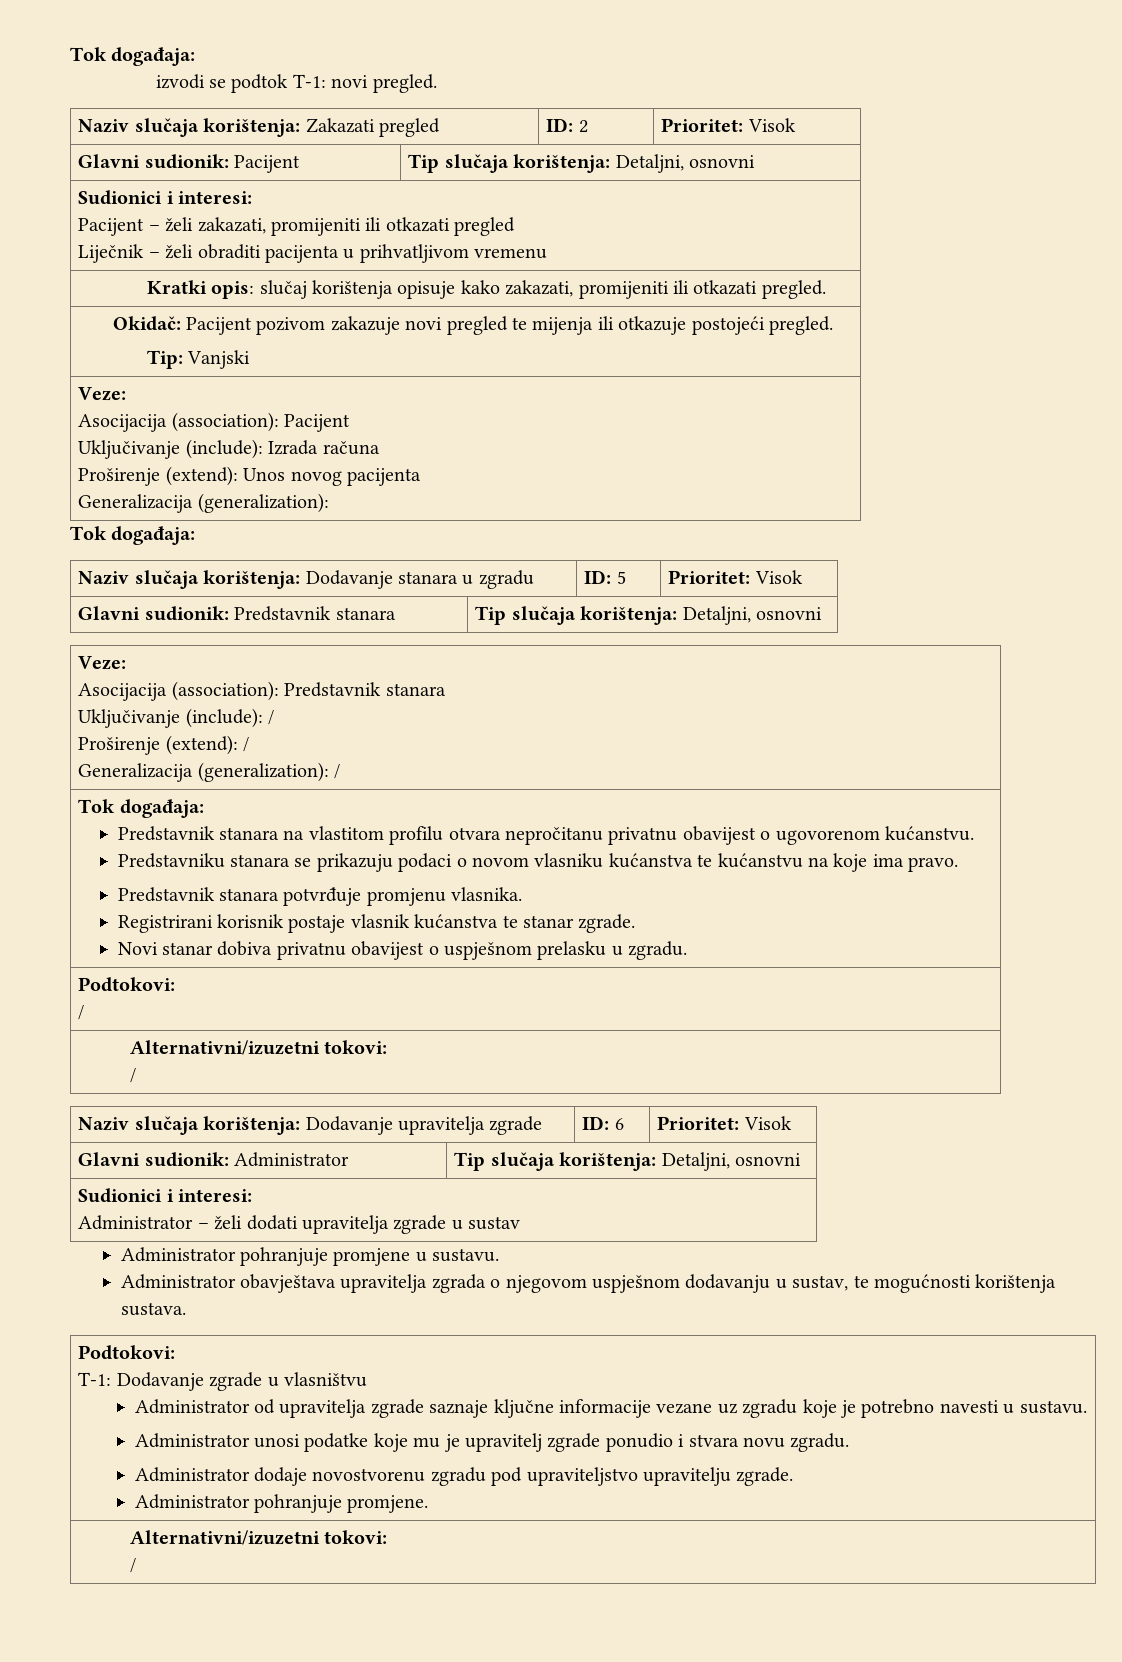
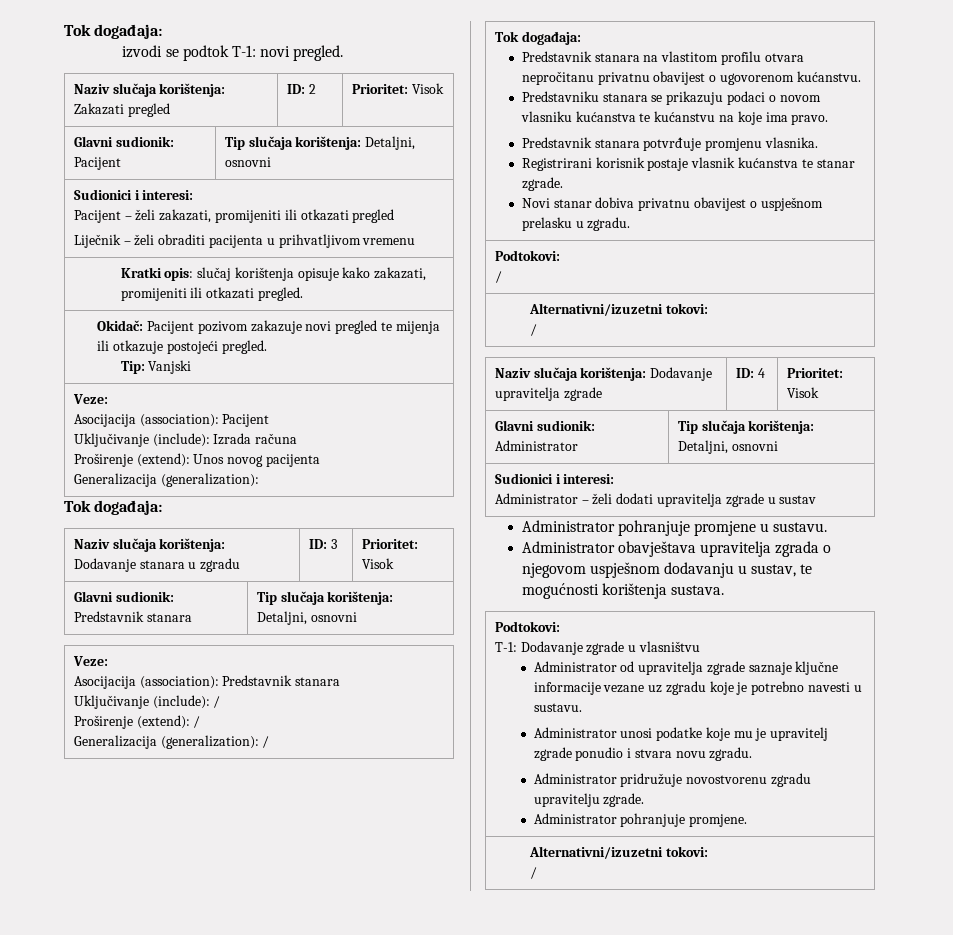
[616,571,626,584] 5 -> [330,539,337,549] 3
[614,1118,624,1130] 6 -> [757,368,765,378] 4
[254,1467,308,1486] dodaje -> [620,773,683,787] pridružuje
[491,1467,638,1486] pod upraviteljstvo -> (811, 780) none

